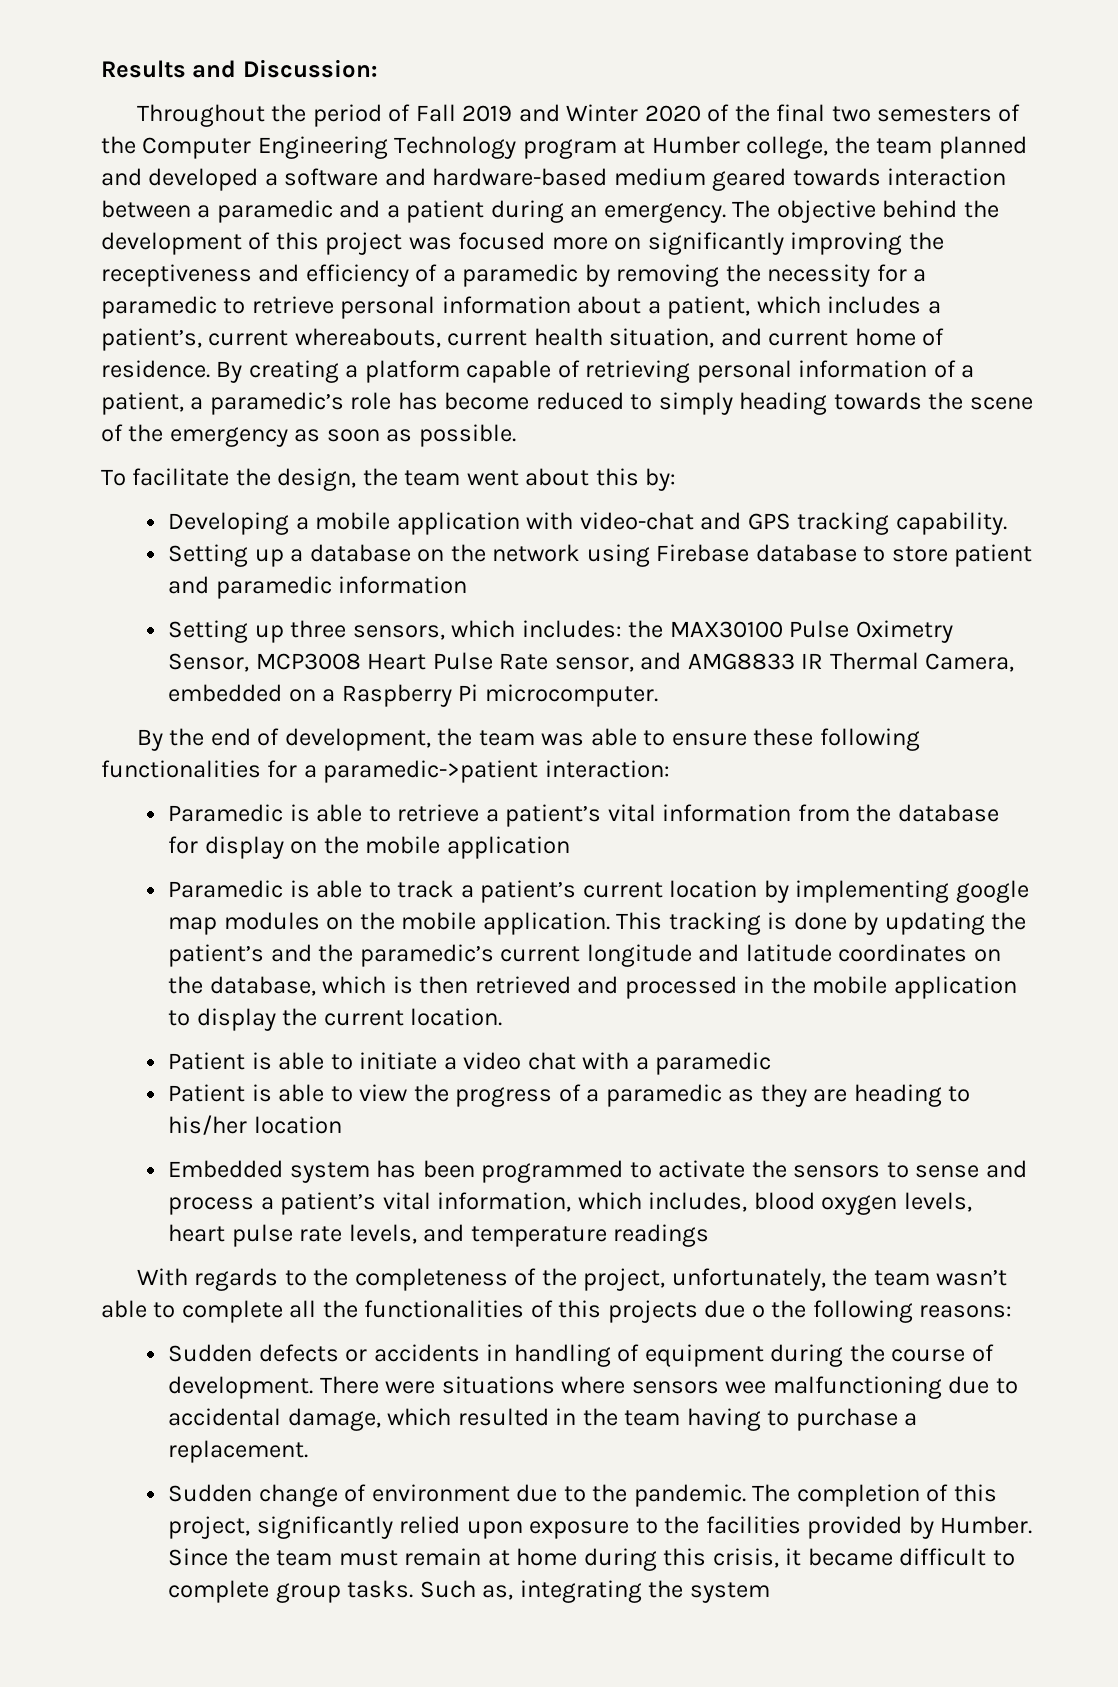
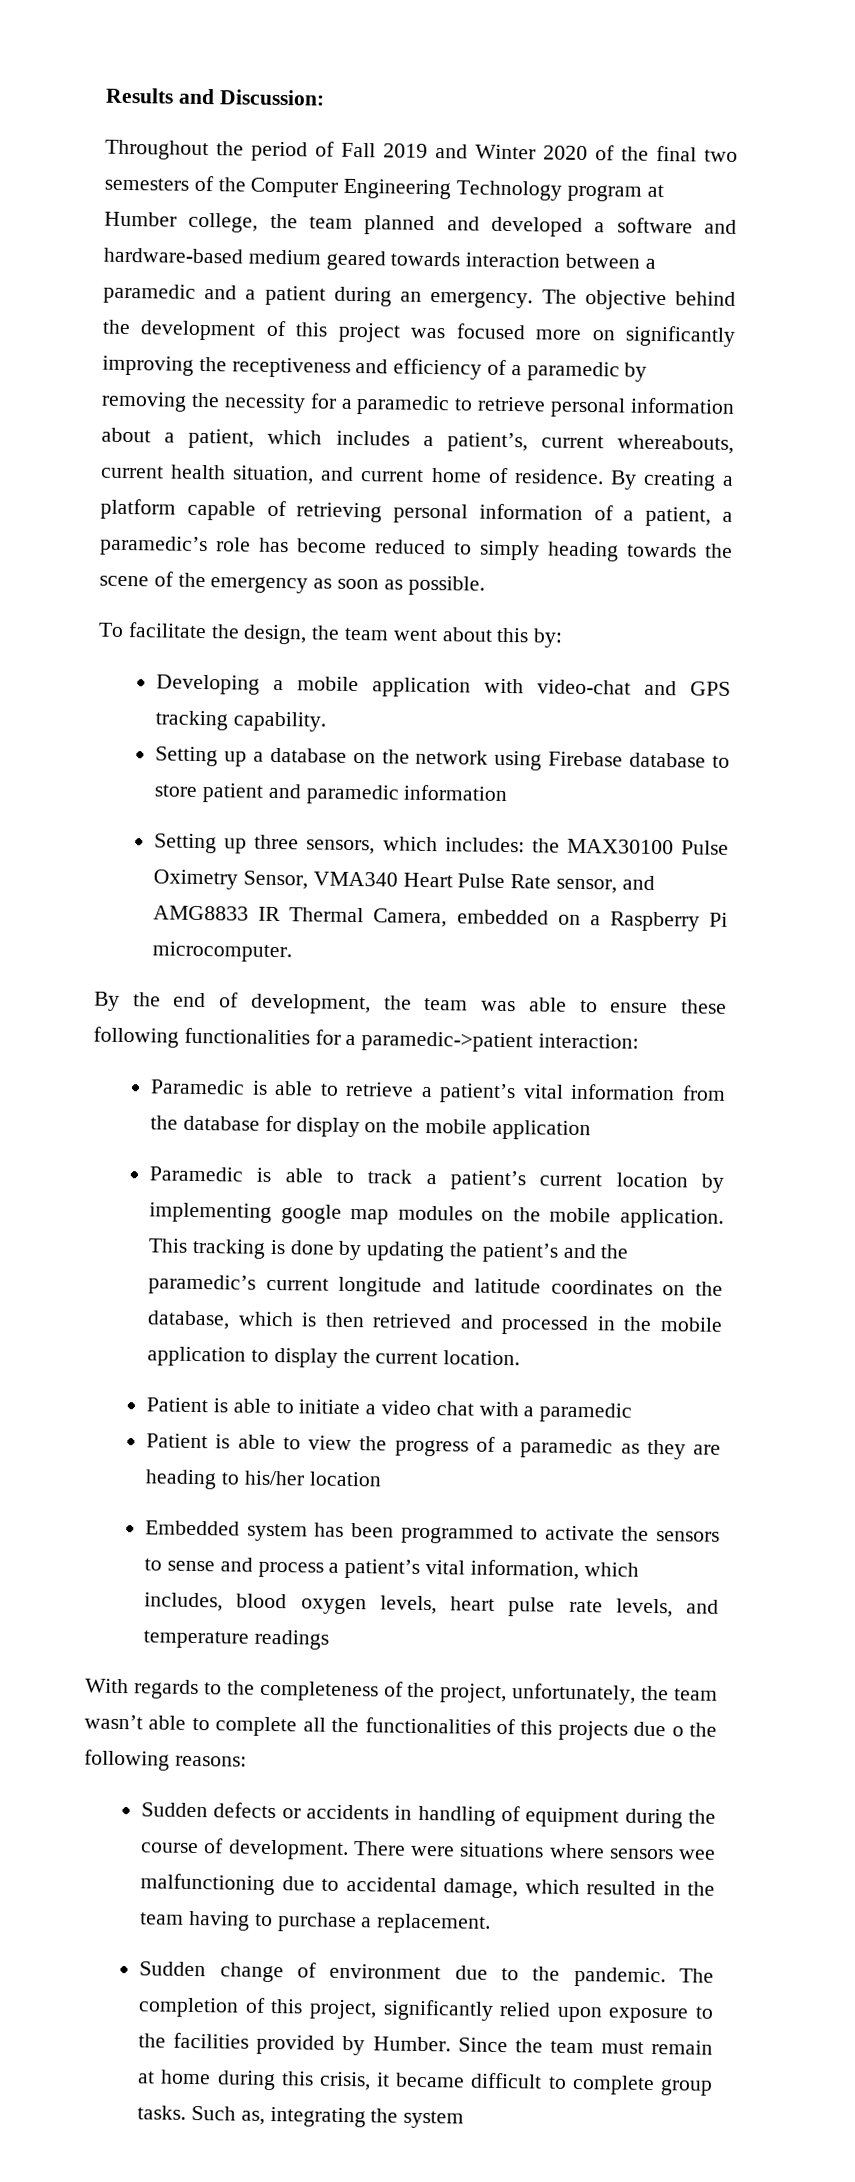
[255,653,361,670] MCP3008 -> [312,871,398,887] VMA340

